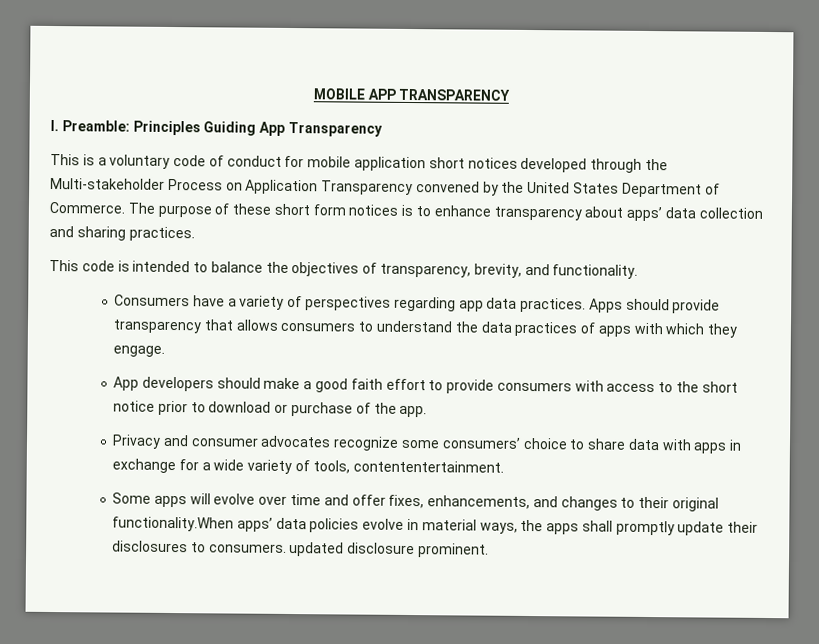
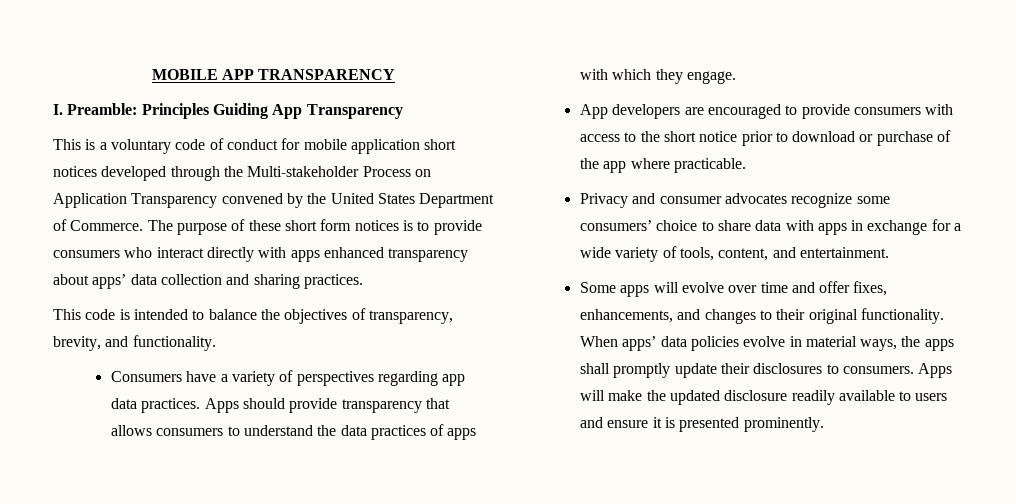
[433,205,491,217] enhance -> [433,220,482,235] [53,247,384,262] provide consumers who interact directly with apps enhanced
[216,377,426,393] should make a good faith effort -> [684,104,781,119] are encouraged
[399,405,428,418] app. -> [603,158,746,173] app where practicable.
[352,460,504,473] contententertainment. -> [718,247,889,261] content, and entertainment.
[112,516,235,532] functionality.When -> [860,308,944,324] [579,336,618,347] functionality. When
[289,541,490,558] updated disclosure prominent. -> [918,363,953,378] [579,390,948,405] [579,417,824,432] Apps will make the updated disclosure readily available to users and ensure it is presented prominently.

